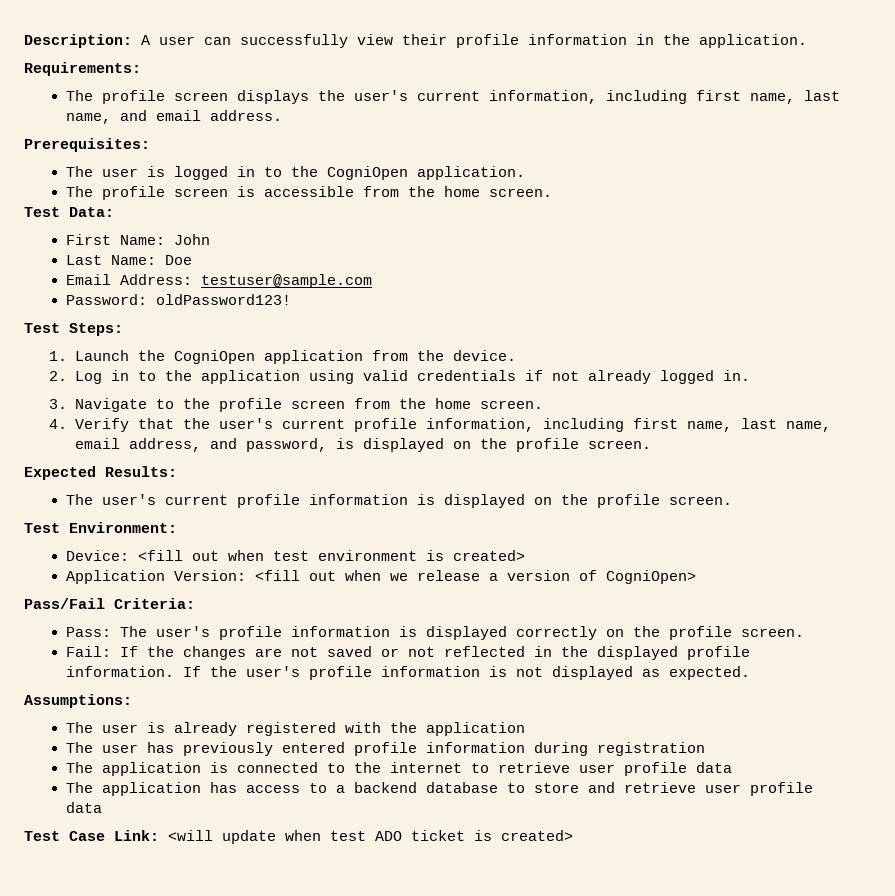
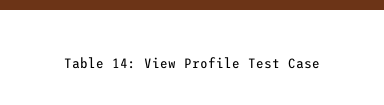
[24,34,807,48] [24,62,141,76] [65,90,840,104] [65,110,282,124] [24,138,150,152] [65,166,525,180] [65,186,552,200] [24,207,114,217] [65,234,210,245] [65,255,192,265] [65,274,372,288] [65,294,291,305] [24,323,123,336] [49,350,516,364] [49,370,750,384] [49,398,543,412] [49,418,831,432] [74,438,651,452] [24,466,177,480] [65,494,732,508] [24,522,177,533] [65,550,525,561] [65,570,696,584] [24,598,195,609] [65,626,804,640] [65,646,750,660] [65,666,750,680] [24,694,132,708] [65,722,525,736] [65,742,705,756] [65,762,732,776] [65,782,813,796] [65,802,102,813] [24,830,573,844] Description: A user can successfully view their profile information in the application. // Requirements: // The profile screen displays the user's current information, including first name, last name, and email address. // Prerequisites: // The user is logged in to the CogniOpen application. // The profile screen is accessible from the home screen. // Test Data: // First Name: John // Last Name: Doe // Email Address: testuser@sample.com // Password: oldPassword123! // Test Steps: // 1. Launch the CogniOpen application from the device. // 2. Log in to the application using valid credentials if not already logged in. // 3. Navigate to the profile screen from the home screen. // 4. Verify that the user's current profile information, including first name, last name, email address, and password, is displayed on the profile screen. // Expected Results: // The user's current profile information is displayed on the profile screen. // Test Environment: // Device: <fill out when test environment is created> // Application Version: <fill out when we release a version of CogniOpen> // Pass/Fail Criteria: // Pass: The user's profile information is displayed correctly on the profile screen. // Fail: If the changes are not saved or not reflected in the displayed profile information. If the user's profile information is not displayed as expected. // Assumptions: // The user is already registered with the application // The user has previously entered profile information during registration // The application is connected to the internet to retrieve user profile data // The application has access to a backend database to store and retrieve user profile data // Test Case Link: <will update when test ADO ticket is created> -> [64,57,320,69] Table 14: View Profile Test Case

